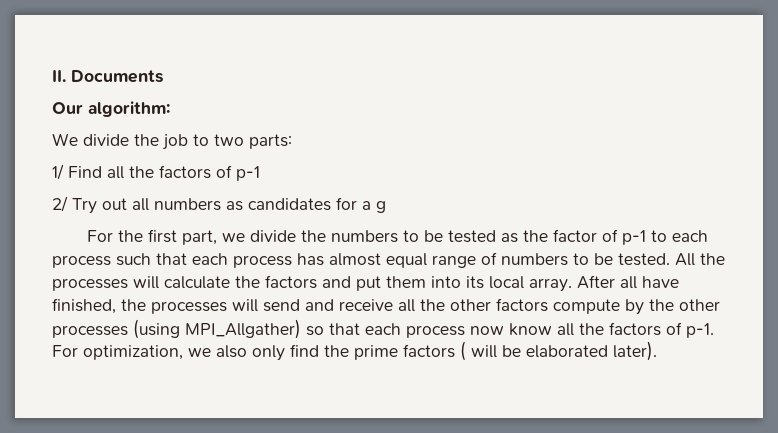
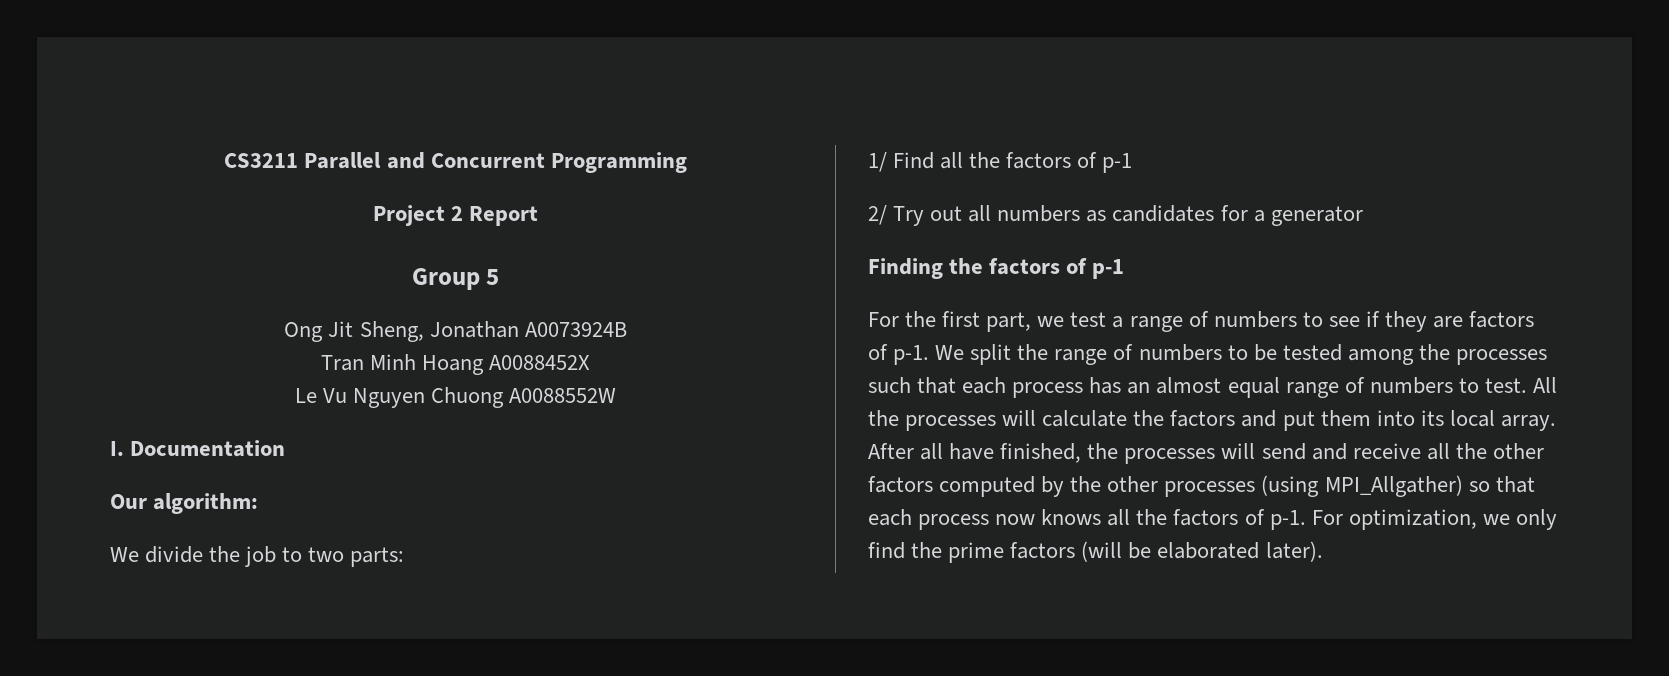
[52,70,163,83] II. Documents -> [224,152,687,173] [372,205,539,226] [411,268,500,290] [284,321,627,342] [320,354,591,375] [294,387,617,408] [110,440,286,457] CS3211 Parallel and Concurrent Programming // Project 2 Report // Group 5 // Ong Jit Sheng, Jonathan A0073924B // Tran Minh Hoang A0088452X // Le Vu Nguyen Chuong A0088552W // I. Documentation
[376,201,386,213] g -> [1270,206,1363,226] [868,258,1125,279] generator // Finding the factors of p-1
[249,229,708,245] [52,255,111,268] divide the numbers to be tested as the factor of p-1 to each process -> [1070,311,1535,332] [868,344,1547,365] test a range of numbers to see if they are factors of p-1. We split the range of numbers to be tested among the processes
(324, 259) none -> [1127,382,1151,394] an
[594,253,670,266] be tested. -> [1484,378,1527,393] test.
[553,299,620,314] compute -> [939,476,1036,497] computed
[509,323,552,336] know -> [1041,509,1102,525] knows
[216,345,247,358] also -> (1510, 519) none
[460,341,497,361] ( will -> [1081,541,1123,562] (will

